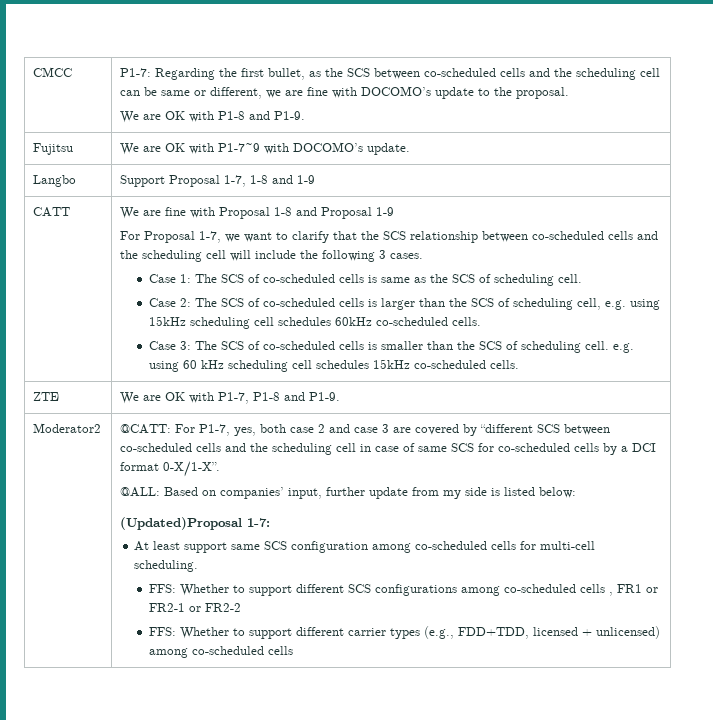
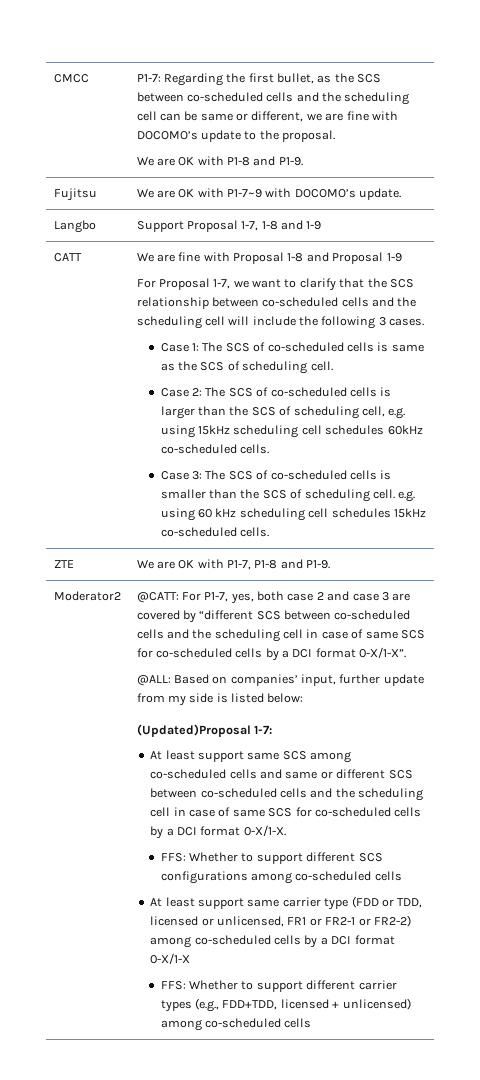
[291,541,596,553] [134,560,199,572] configuration among co-scheduled cells for multi-cell scheduling. -> [310,751,352,763] [150,769,413,779] [150,788,424,801] [150,807,422,817] [150,825,286,839] among co-scheduled cells and same or different SCS between co-scheduled cells and the scheduling cell in case of same SCS for co-scheduled cells by a DCI format 0-X/1-X.
[608,584,658,596] [148,603,241,612] , FR1 or FR2-1 or FR2-2 -> [150,896,423,910] [150,915,411,927] [150,935,395,948] [150,953,191,964] // At least support same carrier type (FDD or TDD, licensed or unlicensed, FR1 or FR2-1 or FR2-2) among co-scheduled cells by a DCI format 0-X/1-X

